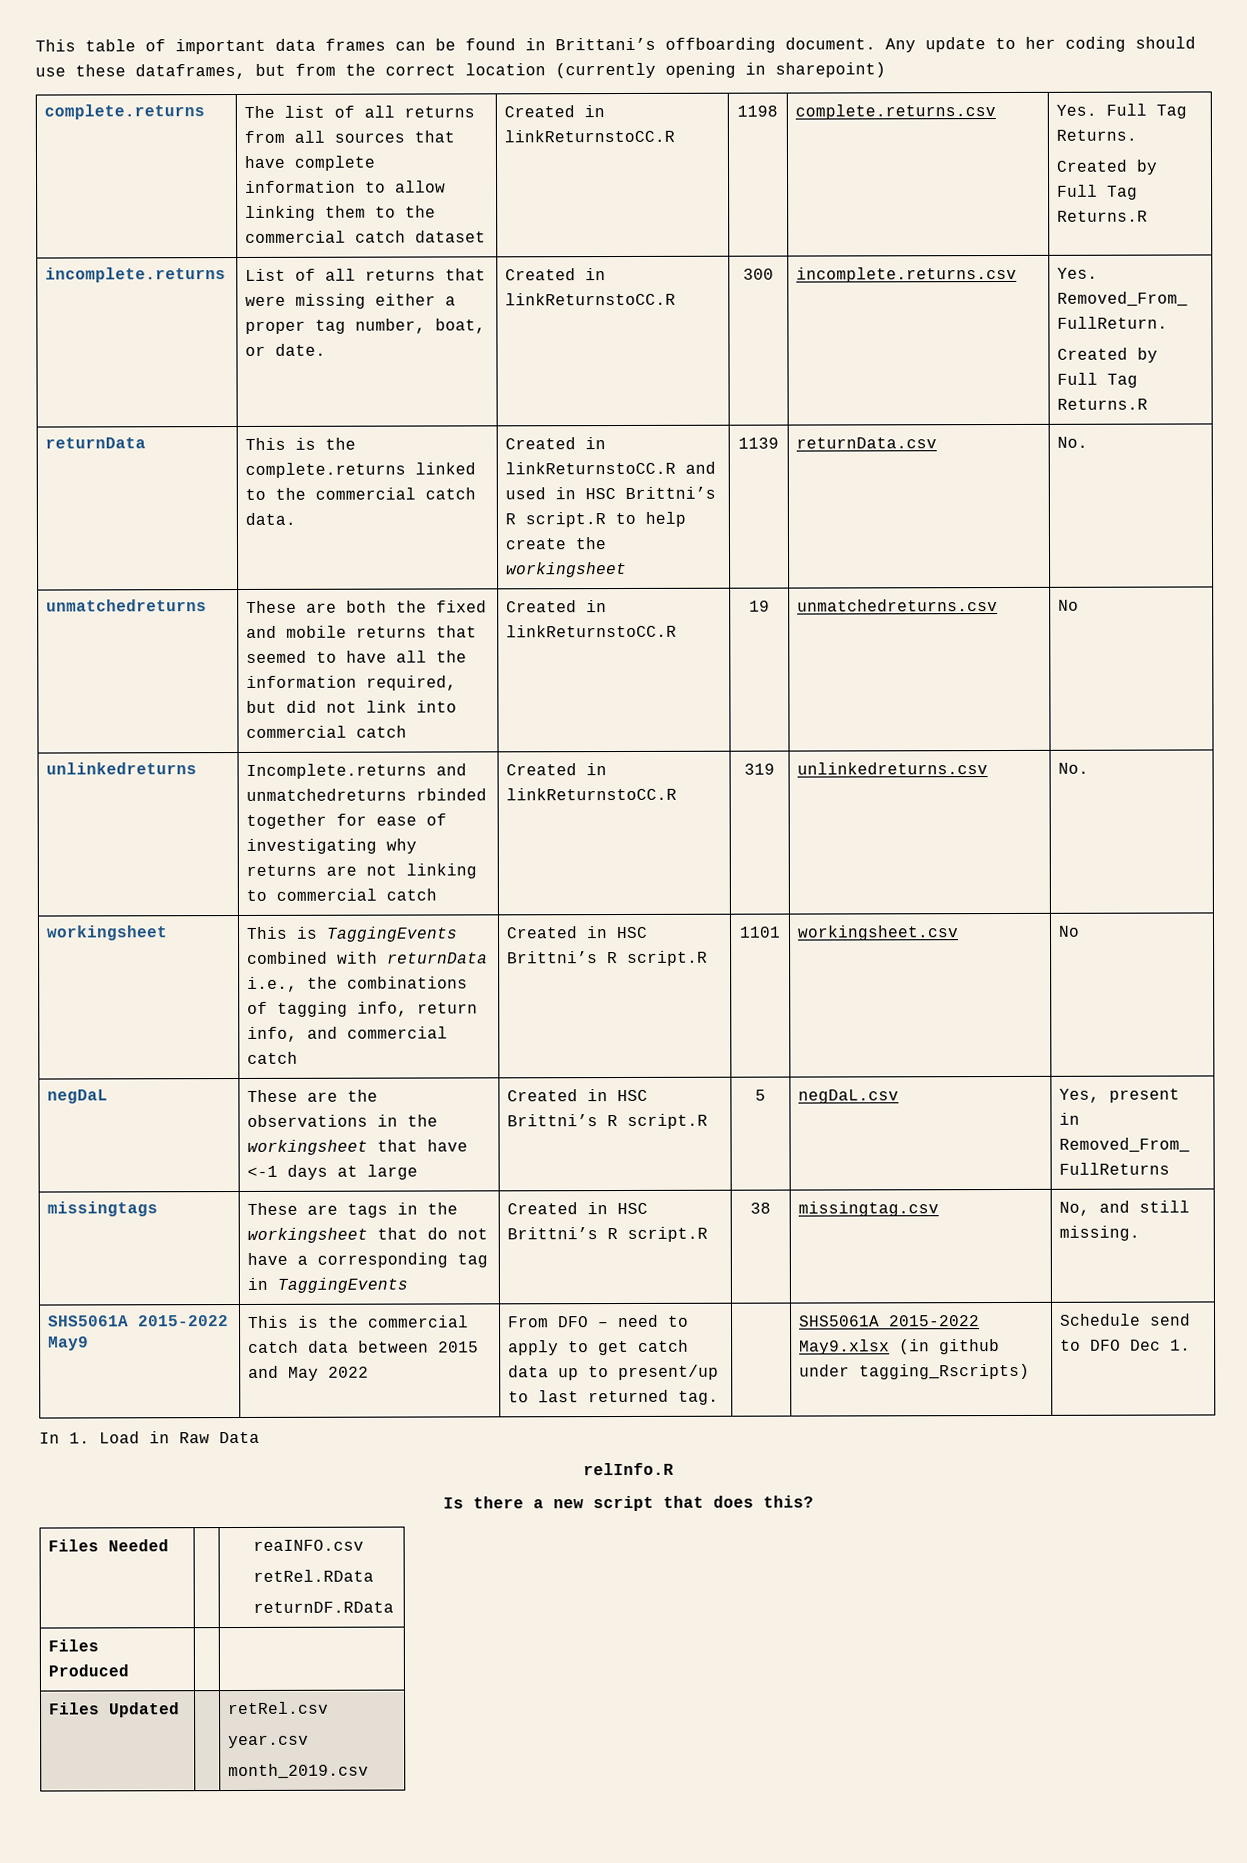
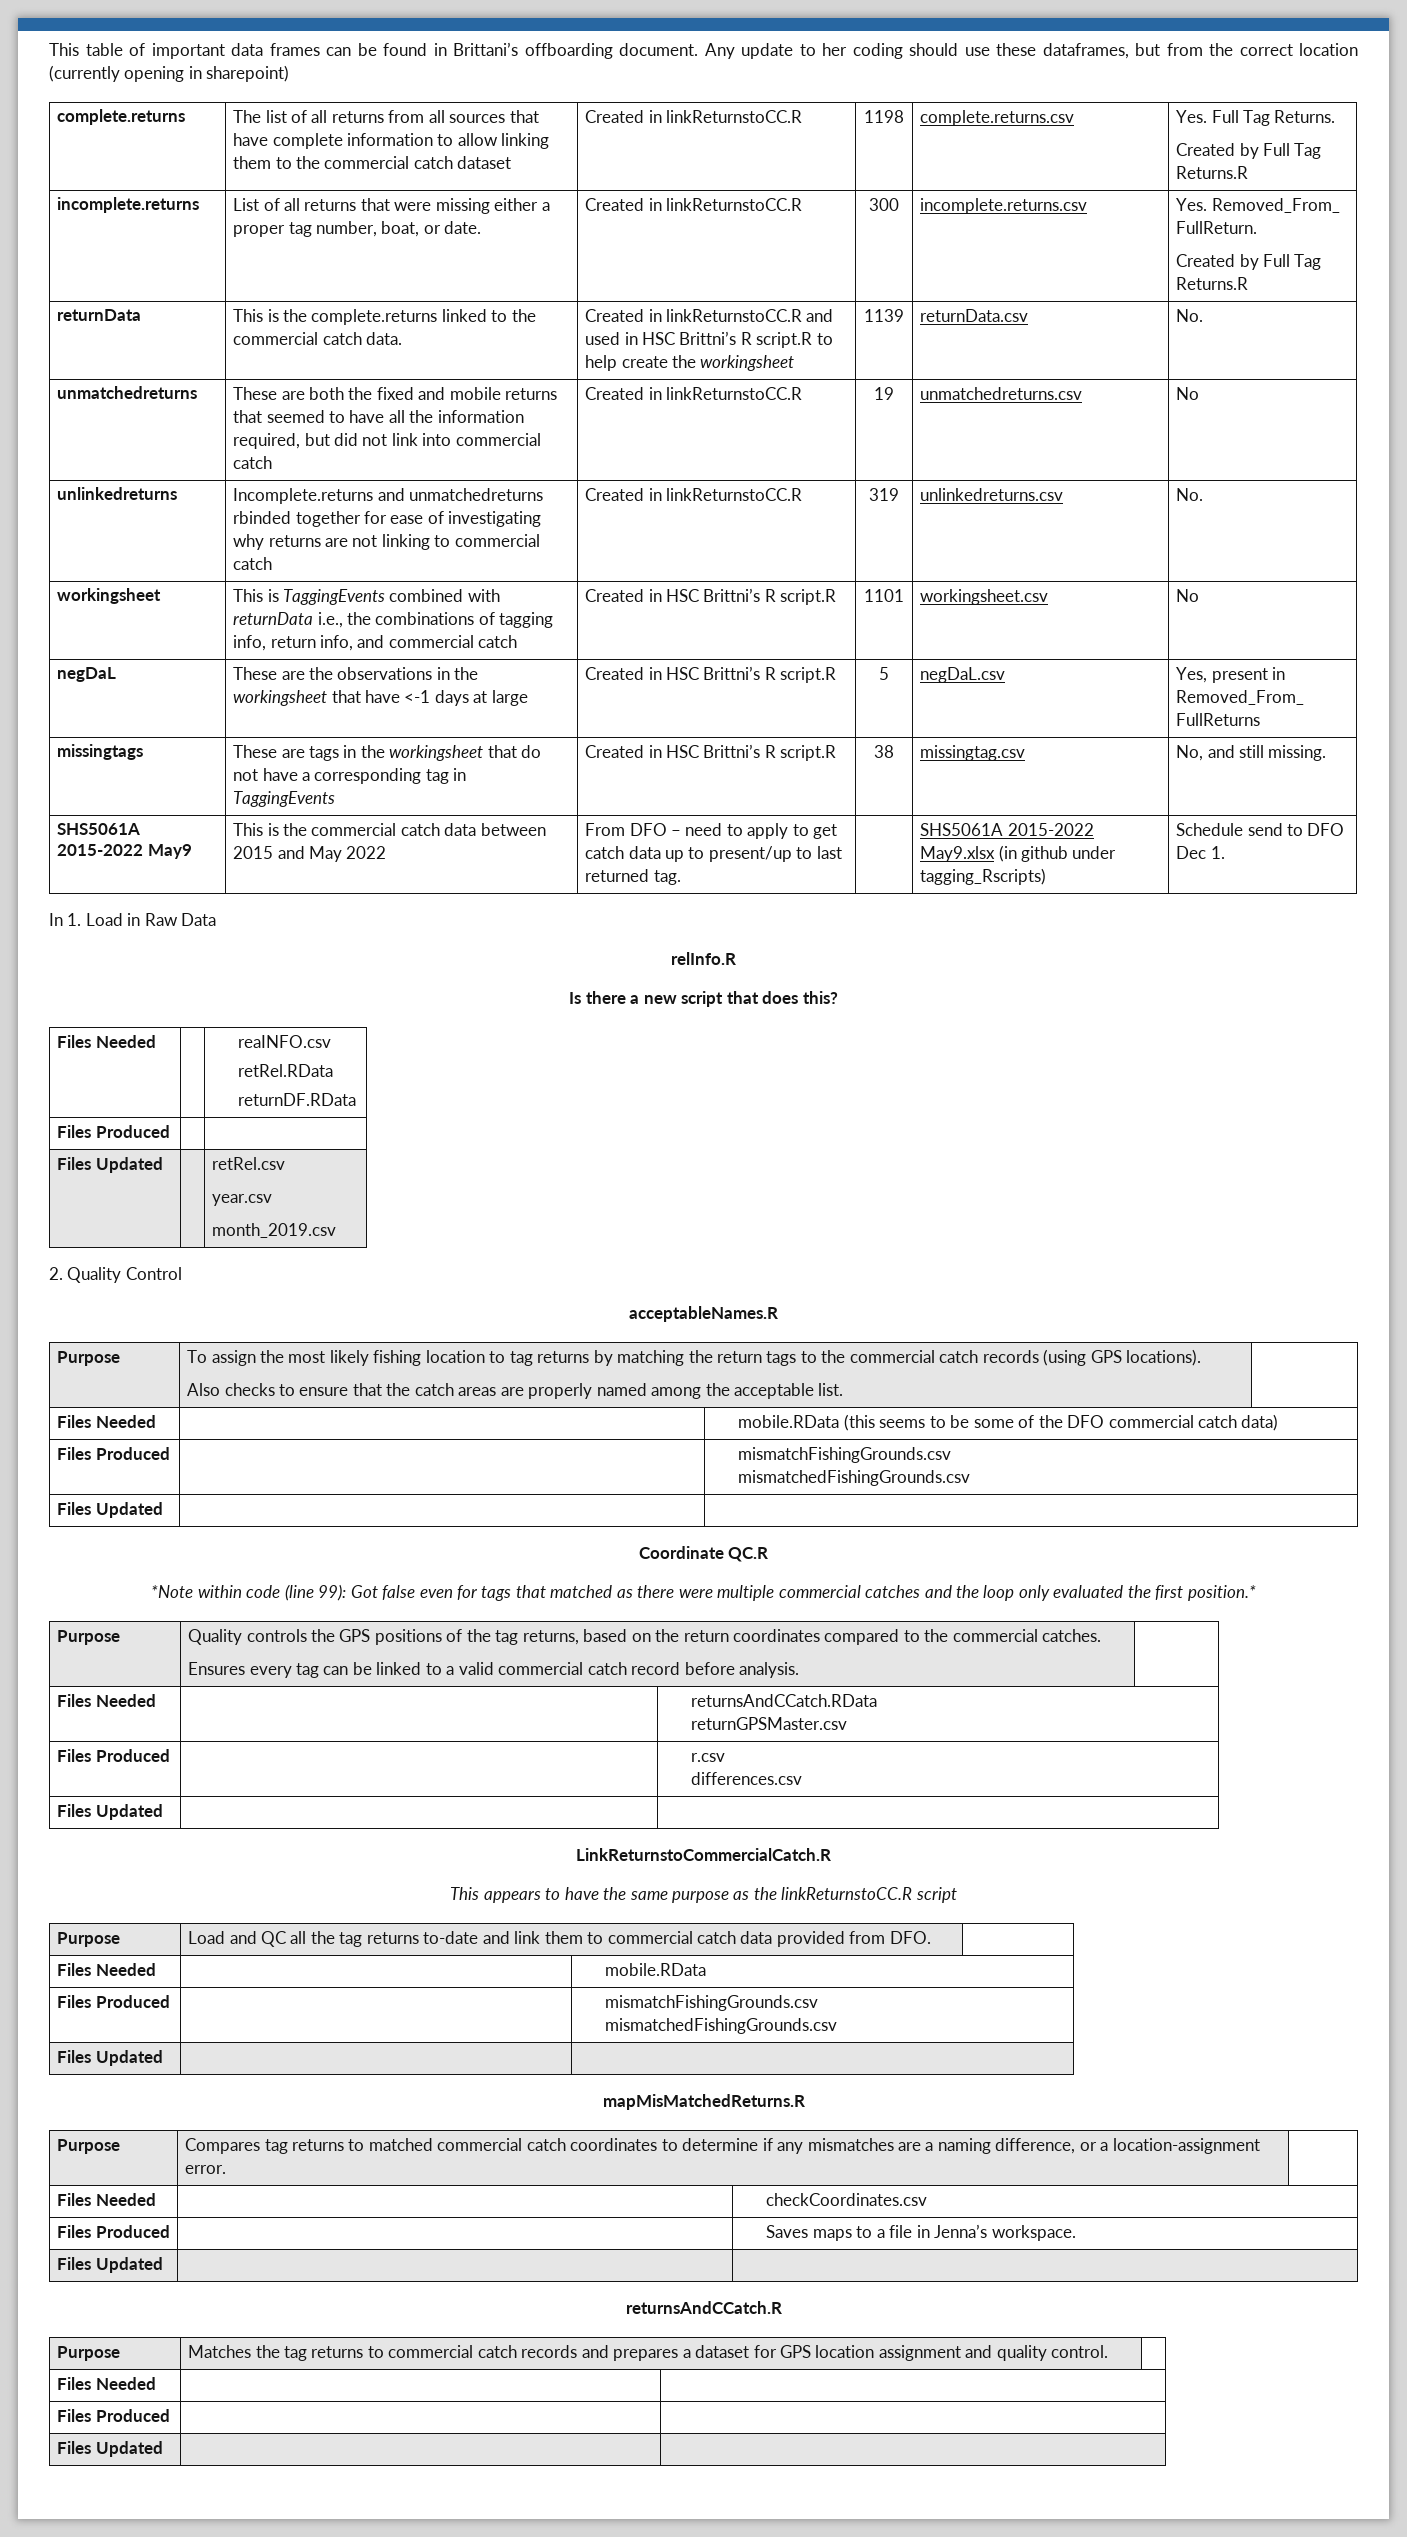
(369, 1771) none -> [49,1267,182,1283] [629,1306,778,1322] [57,1351,121,1366] [187,1349,1202,1366] [187,1383,844,1399] [57,1415,156,1428] [738,1414,1279,1431] [57,1447,170,1460] [738,1447,952,1463] [738,1470,971,1486] [57,1502,163,1518] [638,1546,769,1562] [151,1584,1256,1601] [57,1630,121,1645] [188,1629,1102,1645] [188,1662,800,1678] [57,1694,156,1707] [691,1694,878,1707] [691,1717,848,1730] [57,1749,170,1762] [691,1753,726,1762] [691,1772,803,1785] [57,1804,163,1820] [576,1848,831,1861] [450,1887,957,1903] [57,1932,121,1947] [188,1931,931,1947] [57,1963,156,1976] [605,1963,707,1976] [57,1995,170,2008] [605,1995,819,2011] [605,2018,838,2034] [57,2050,163,2066] [602,2094,805,2110] [57,2139,121,2154] [185,2138,1260,2154] [185,2165,227,2174] [57,2193,156,2206] [766,2193,928,2206] [57,2225,170,2238] [766,2224,1076,2241] [57,2257,163,2273] [625,2301,782,2314] [57,2346,121,2361] [188,2345,1109,2361] [57,2377,156,2390] [57,2409,170,2422] [57,2441,163,2457] // 2. Quality Control // acceptableNames.R // Purpose | To assign the most likely fishing location to tag returns by matching the return tags to the commercial catch records (using GPS locations). // Also checks to ensure that the catch areas are properly named among the acceptable list. | // Files Needed | | mobile.RData (this seems to be some of the DFO commercial catch data) // Files Produced | | mismatchFishingGrounds.csv // mismatchedFishingGrounds.csv // Files Updated | | // Coordinate QC.R // *Note within code (line 99): Got false even for tags that matched as there were multiple commercial catches and the loop only evaluated the first position.* // Purpose | Quality controls the GPS positions of the tag returns, based on the return coordinates compared to the commercial catches. // Ensures every tag can be linked to a valid commercial catch record before analysis. | // Files Needed | | returnsAndCCatch.RData // returnGPSMaster.csv // Files Produced | | r.csv // differences.csv // Files Updated | | // LinkReturnstoCommercialCatch.R // This appears to have the same purpose as the linkReturnstoCC.R script // Purpose | Load and QC all the tag returns to-date and link them to commercial catch data provided from DFO. | // Files Needed | | mobile.RData // Files Produced | | mismatchFishingGrounds.csv // mismatchedFishingGrounds.csv // Files Updated | | // mapMisMatchedReturns.R // Purpose | Compares tag returns to matched commercial catch coordinates to determine if any mismatches are a naming difference, or a location-assignment error. | // Files Needed | | checkCoordinates.csv // Files Produced | | Saves maps to a file in Jenna’s workspace. // Files Updated | | // returnsAndCCatch.R // Purpose | Matches the tag returns to commercial catch records and prepares a dataset for GPS location assignment and quality control. | // Files Needed | | // Files Produced | | // Files Updated | |

